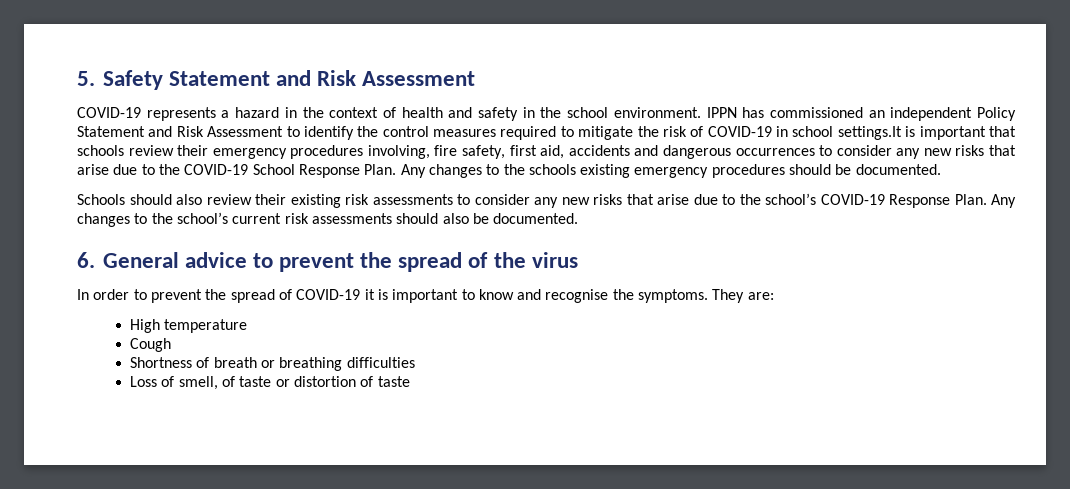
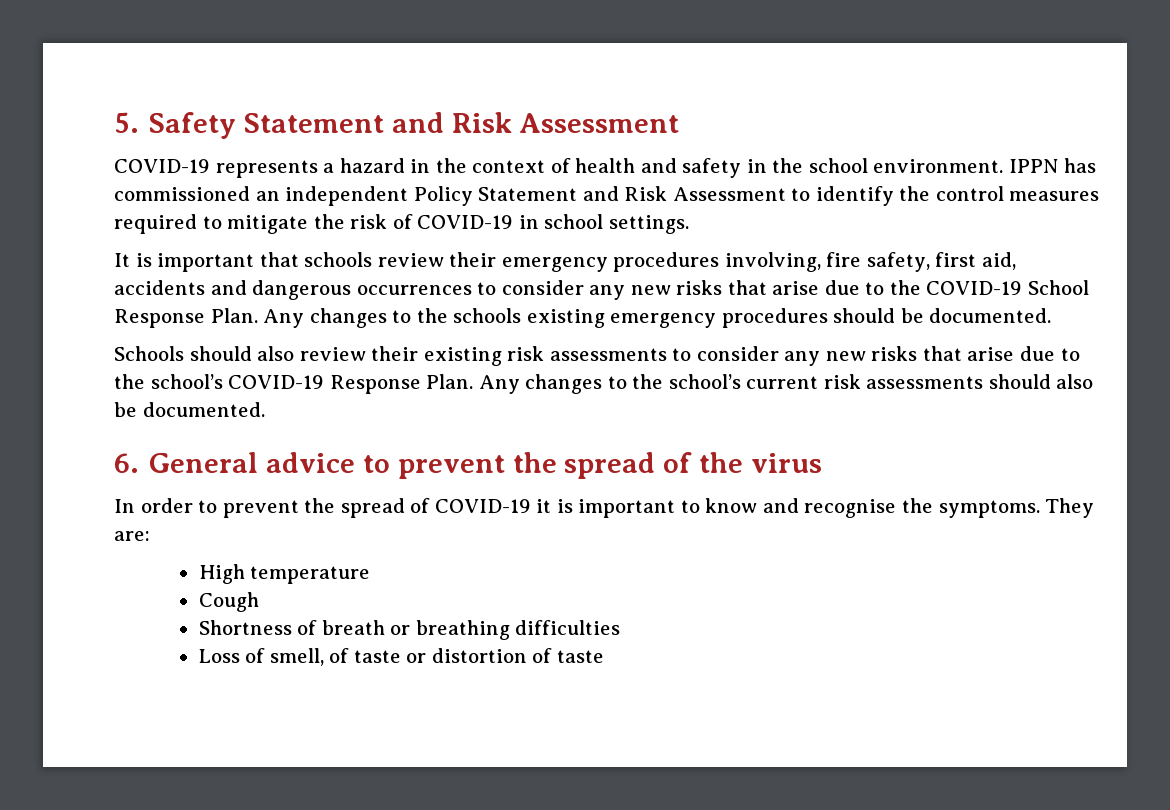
[837,126,902,140] settings.It -> [608,215,689,234] [114,253,130,267] settings. // It

